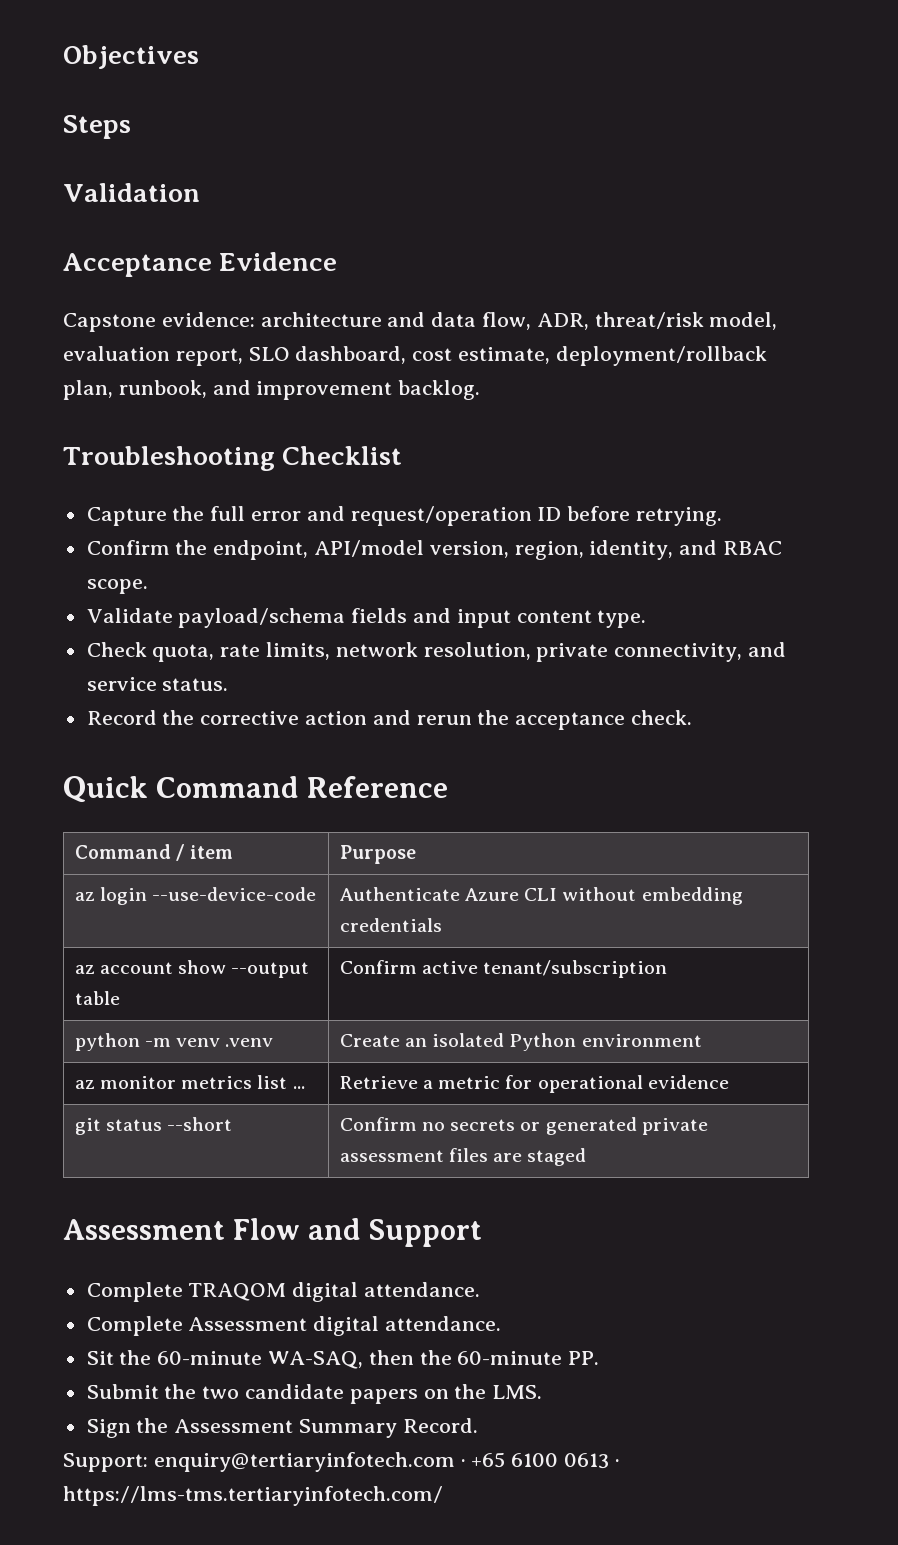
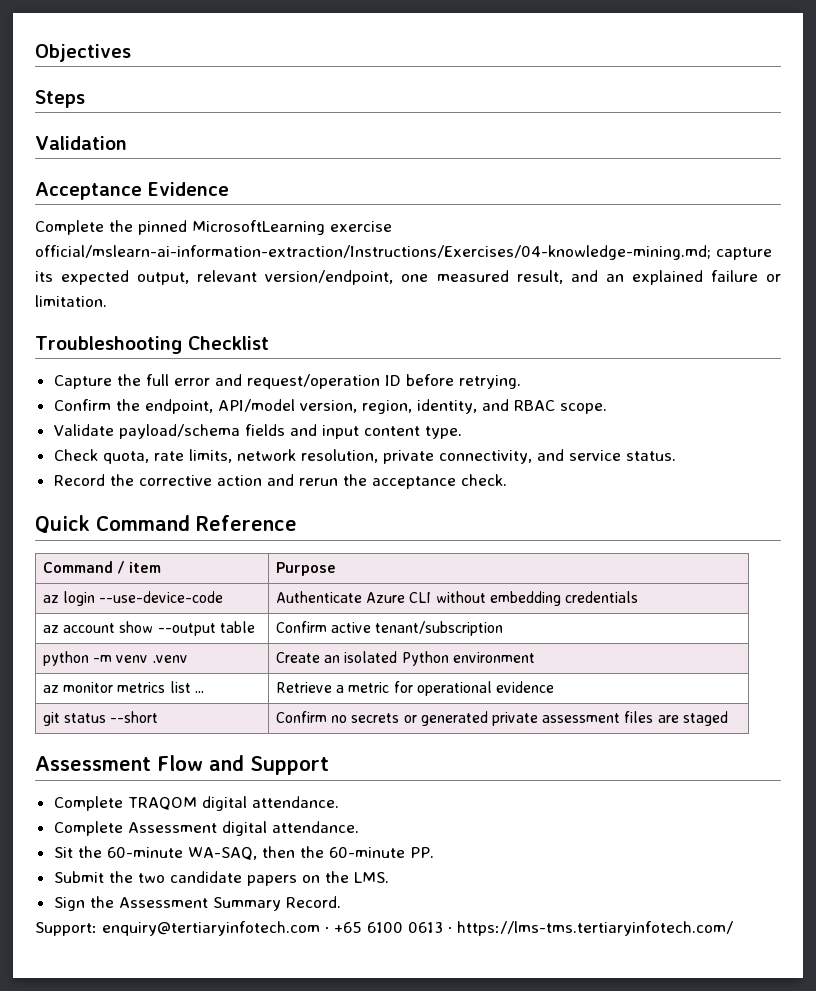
[63,312,778,332] [63,346,767,366] [63,380,481,400] Capstone evidence: architecture and data flow, ADR, threat/risk model, evaluation report, SLO dashboard, cost estimate, deployment/rollback plan, runbook, and improvement backlog. -> [35,220,392,235] [35,245,772,260] [35,270,782,285] [35,295,107,307] Complete the pinned MicrosoftLearning exercise official/mslearn-ai-information-extraction/Instructions/Exercises/04-knowledge-mining.md; capture its expected output, relevant version/endpoint, one measured result, and an explained failure or limitation.

